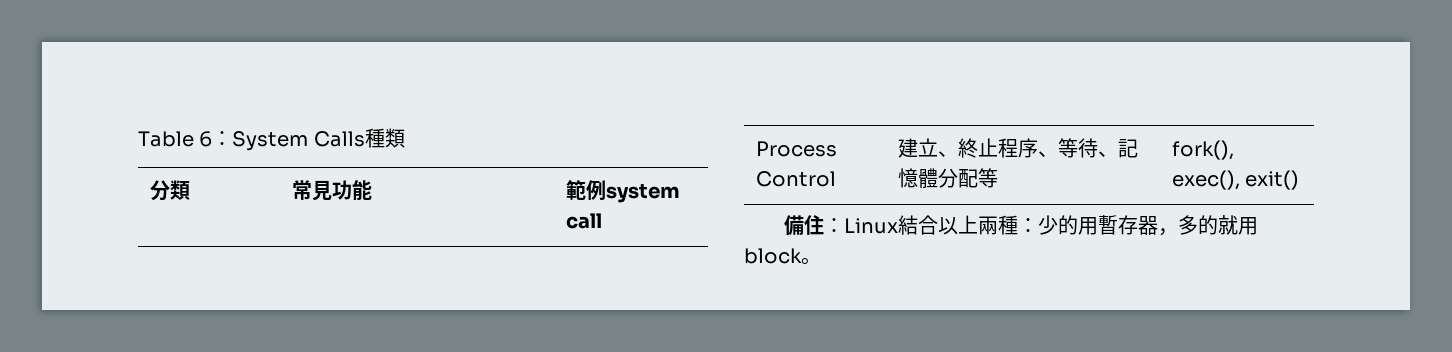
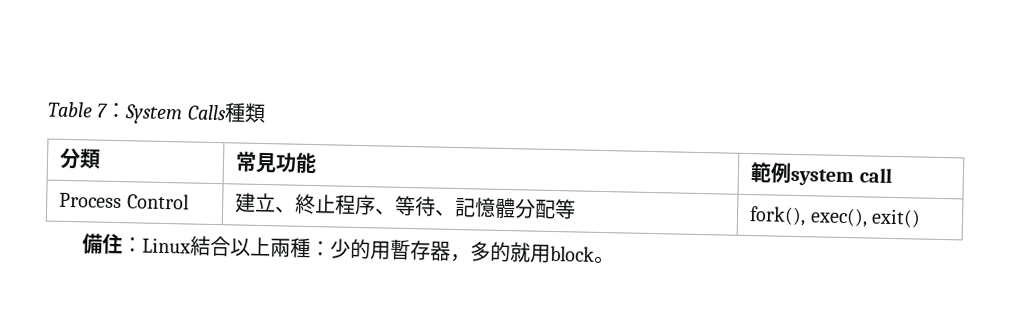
[199,131,213,147] 6 -> [96,103,109,118] 7

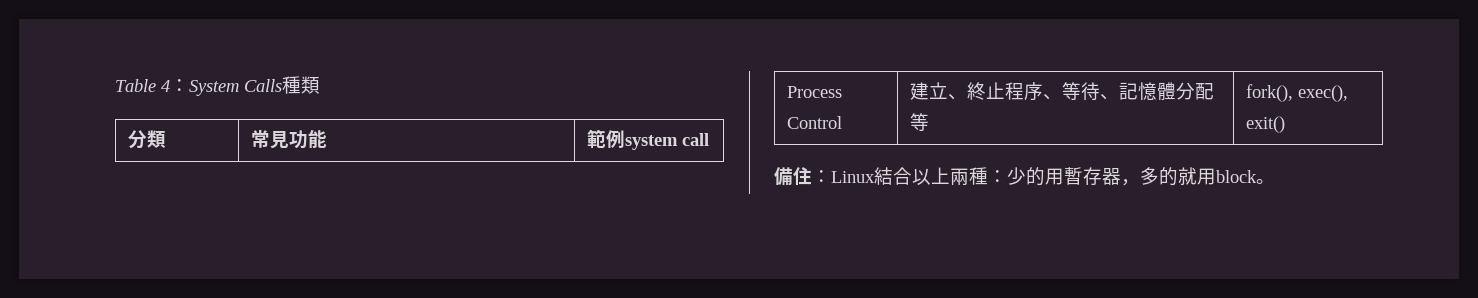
[96,103,109,118] 7 -> [161,80,170,92] 4

